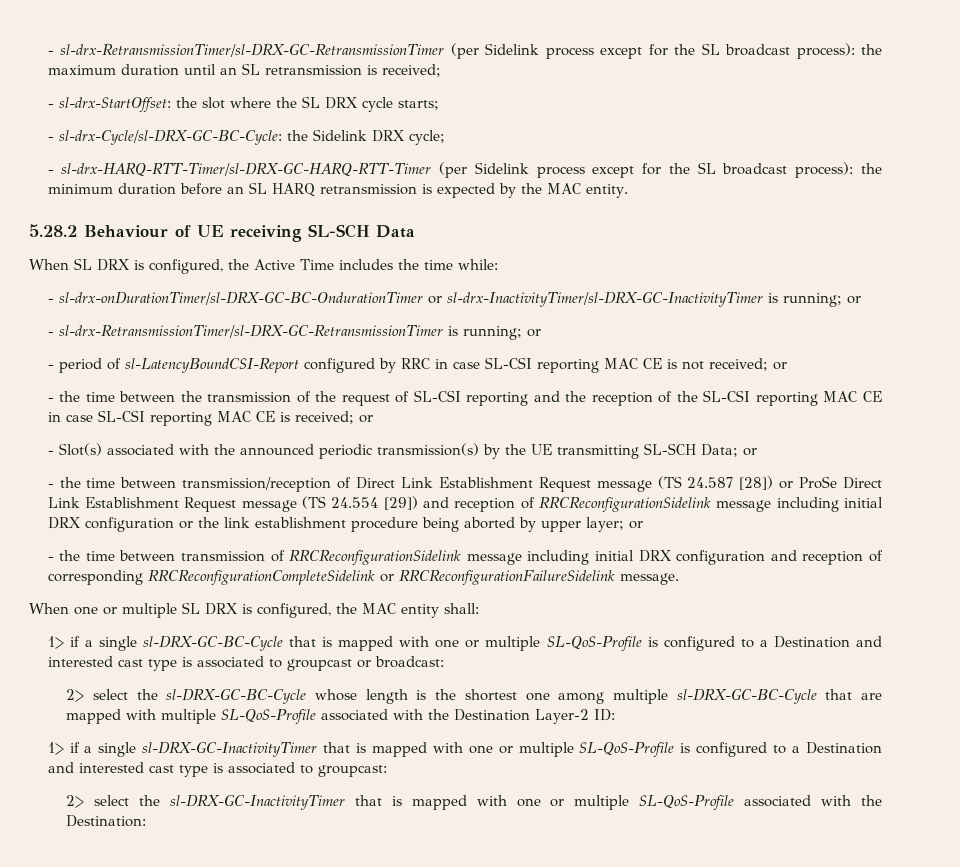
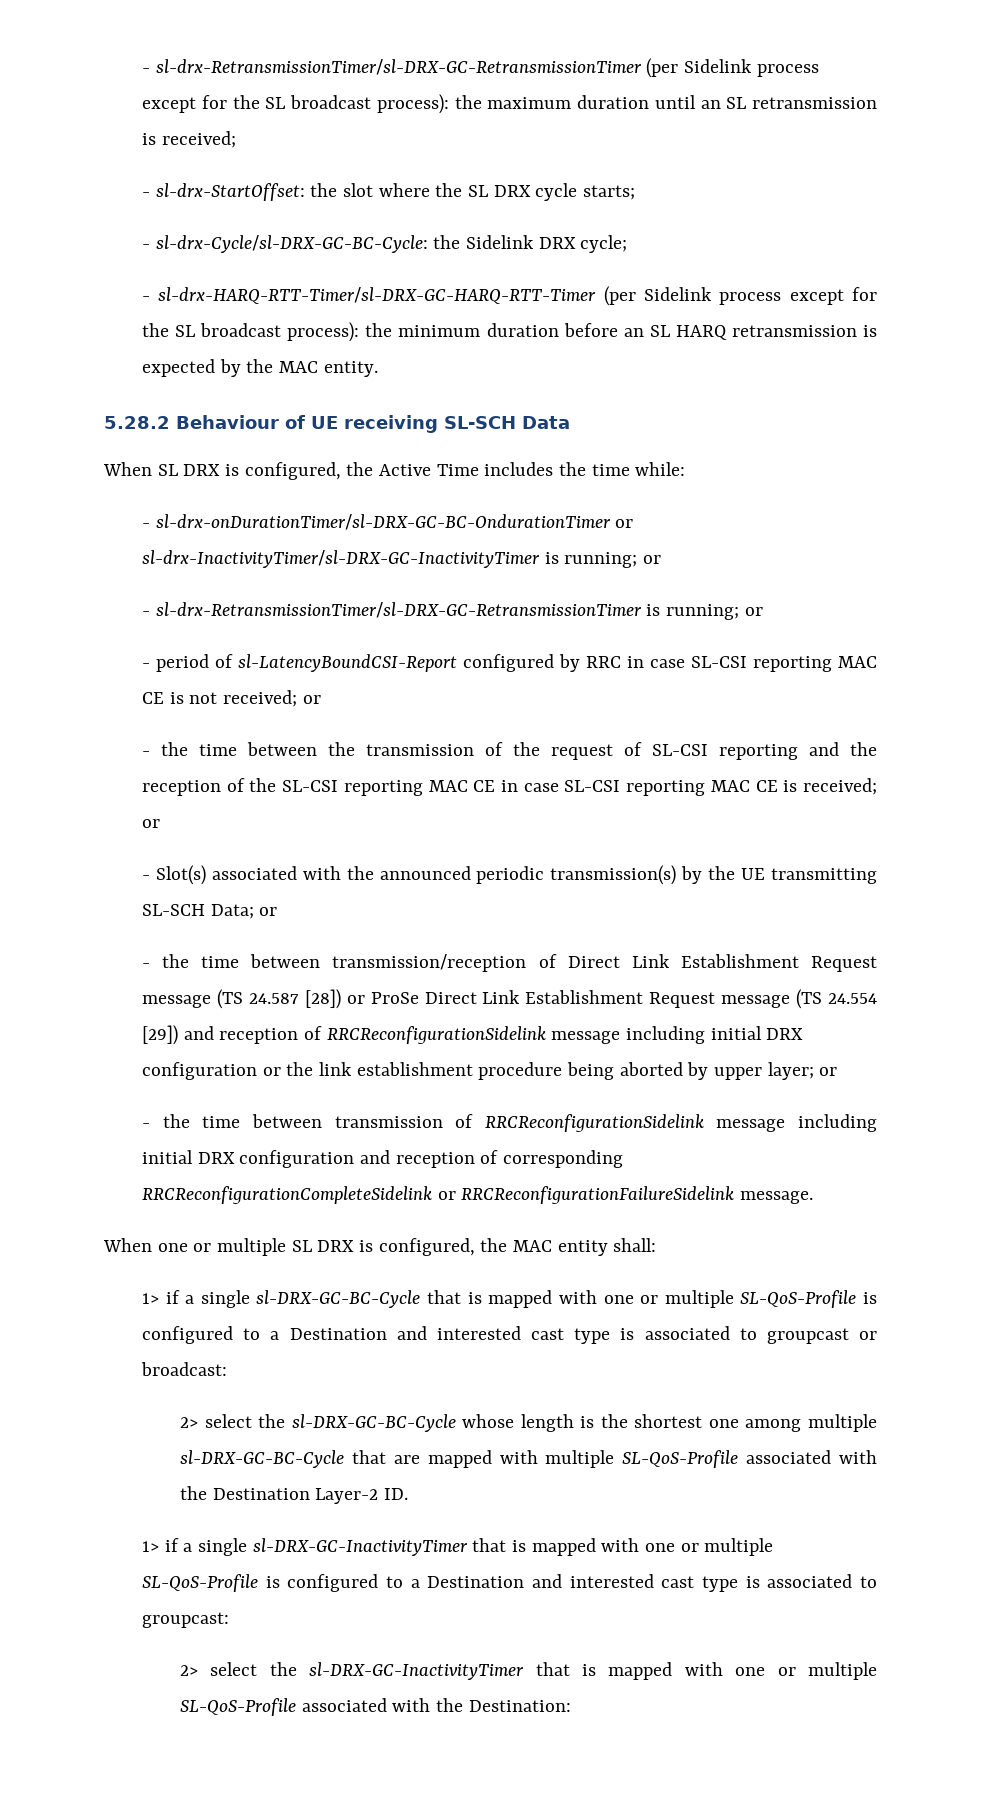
[594,709,616,721] ID: -> [384,1488,409,1500] ID.

